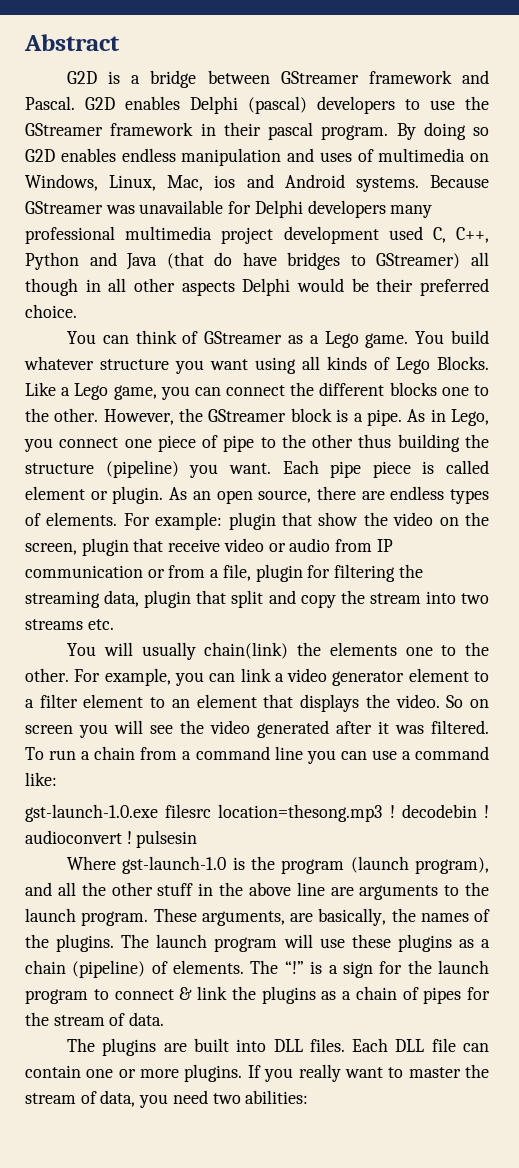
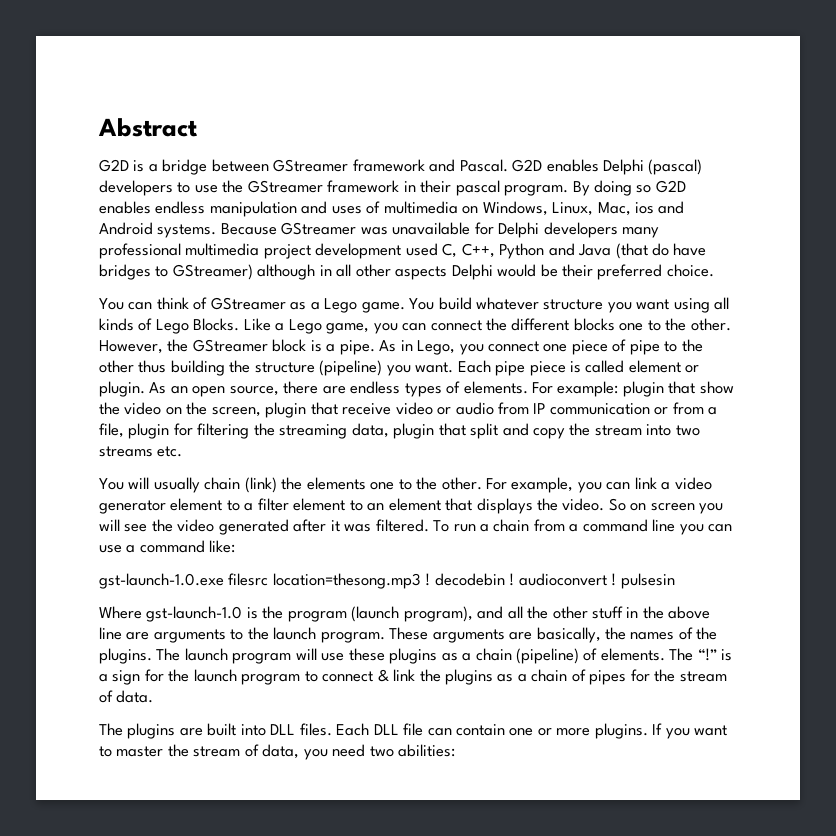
[471,252,489,266] [25,278,78,296] all though -> [257,264,316,280] although
[204,642,289,659] chain(link) -> [204,477,277,493] chain (link)
[201,911,285,926] arguments, -> [432,629,505,643] arguments
[298,1064,341,1082] really -> (690, 733) none

